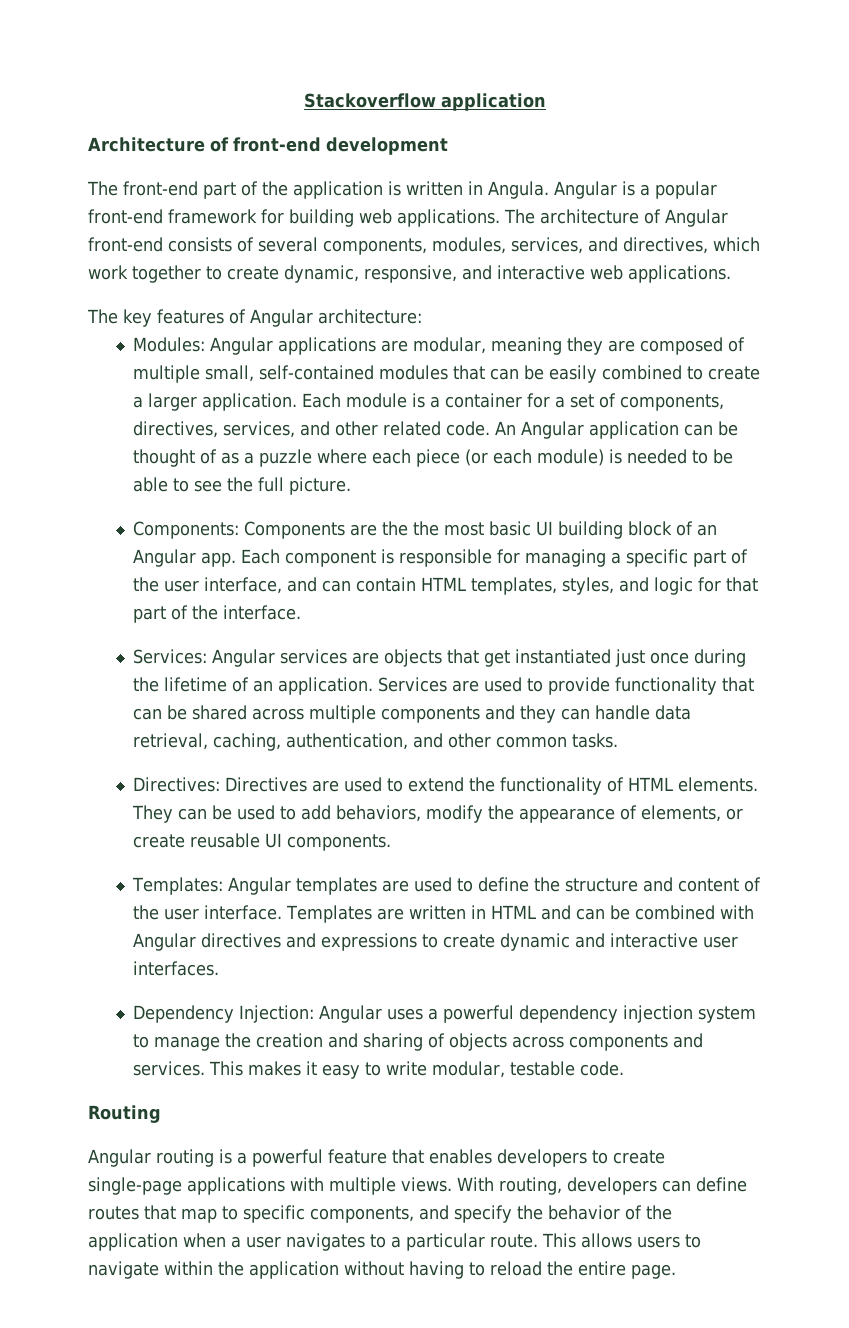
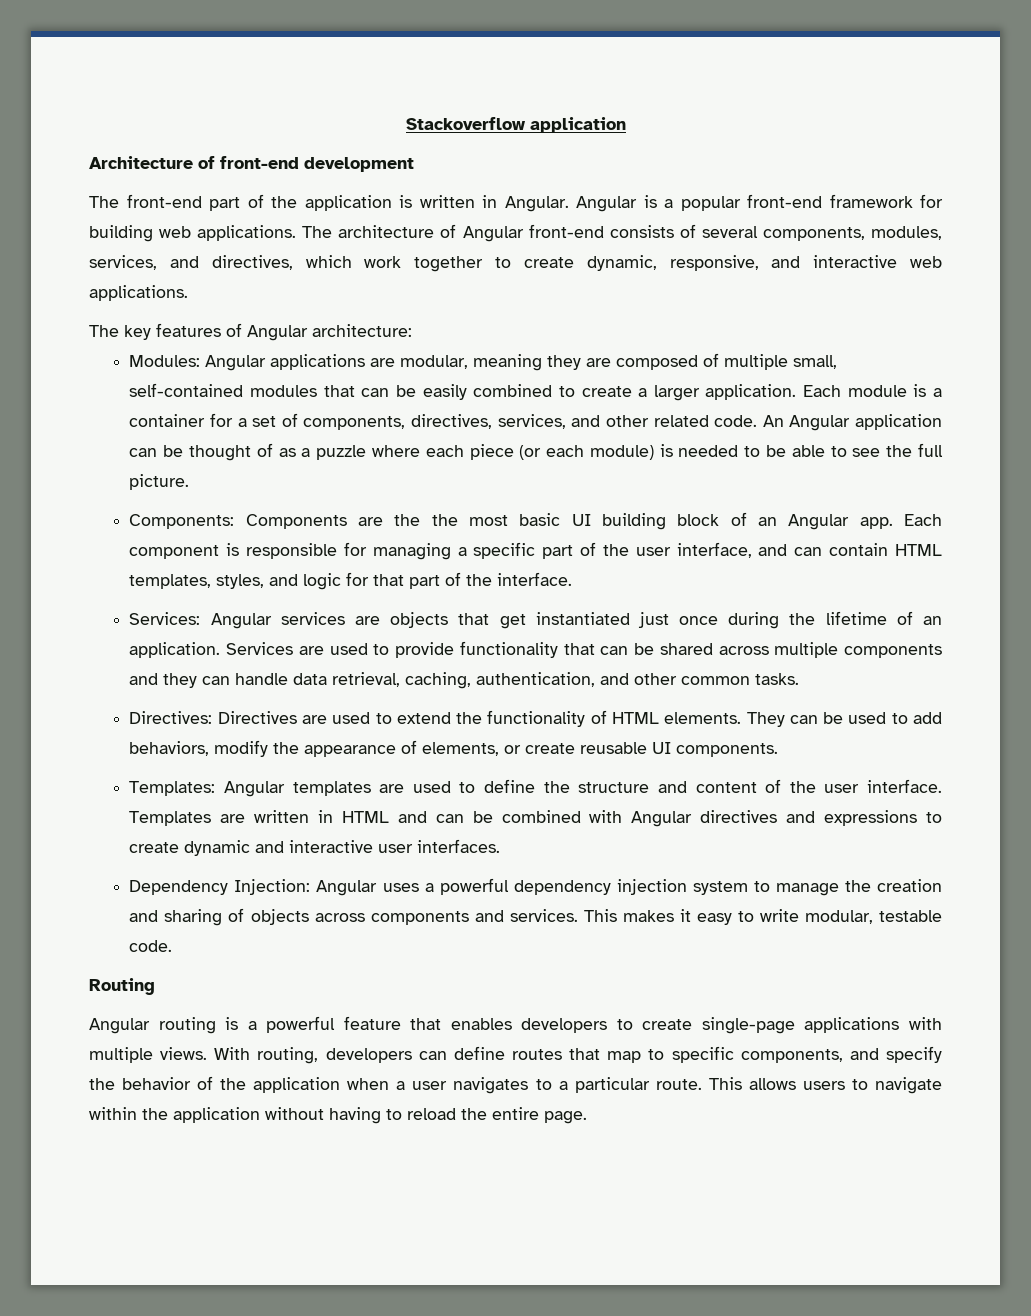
[488,181,549,199] Angula. -> [504,196,569,212] Angular.

